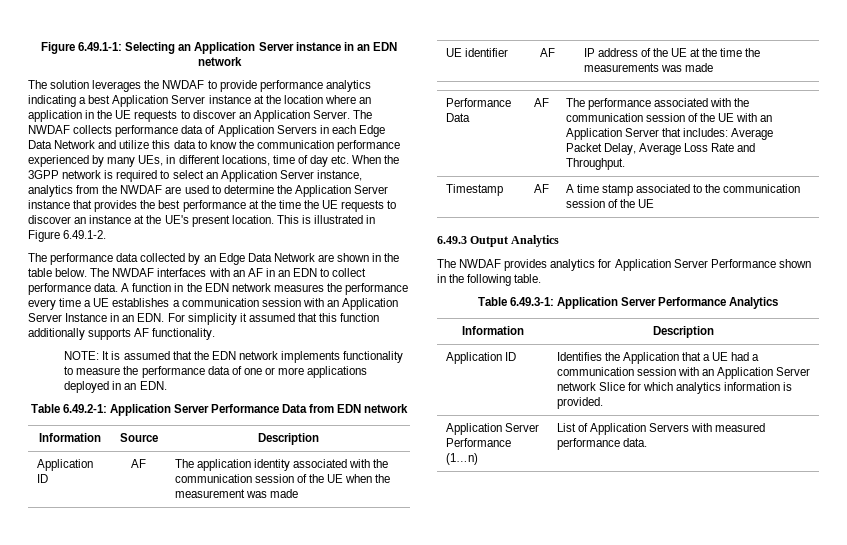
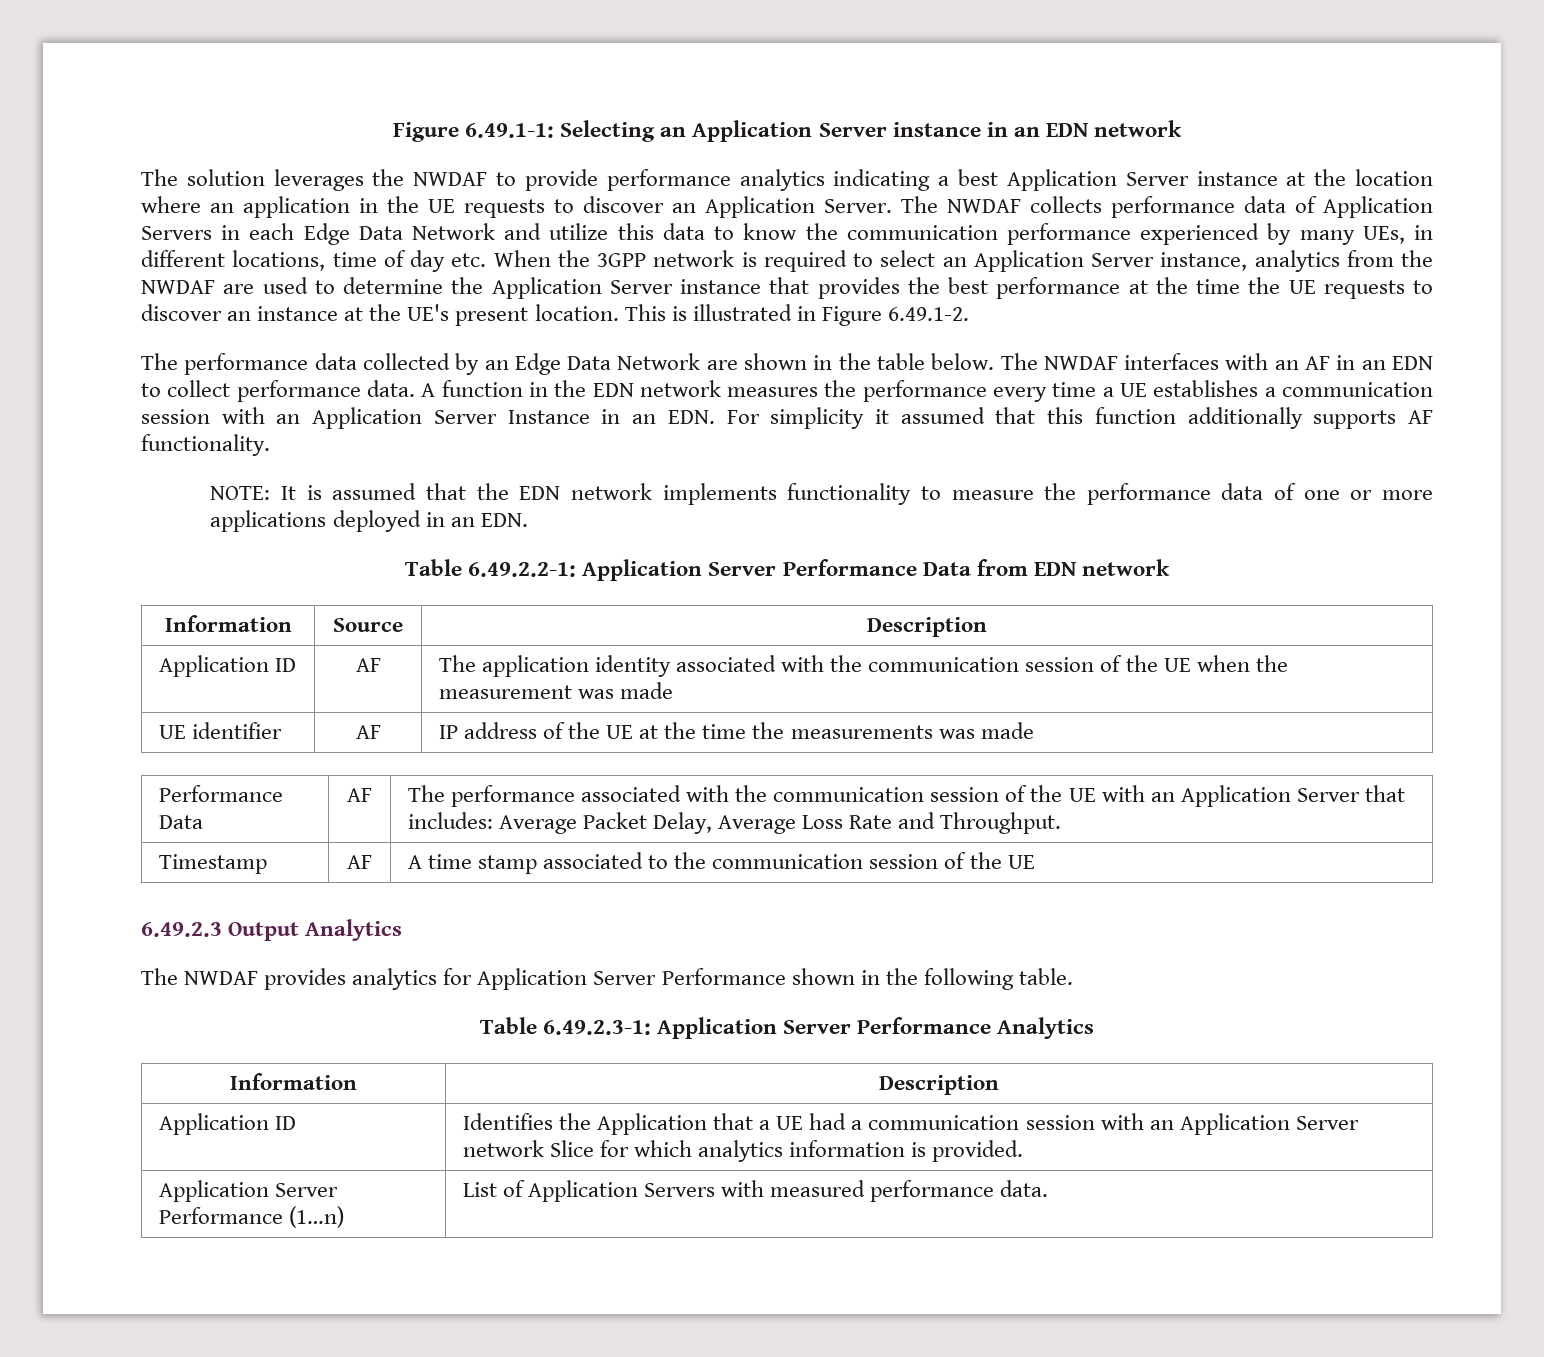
[62,404,107,413] 6.49.2-1: -> [468,562,577,577] 6.49.2.2-1:
[437,236,467,244] 6.49.3 -> [141,922,222,937] 6.49.2.3
[509,297,554,306] 6.49.3-1: -> [542,1020,651,1035] 6.49.2.3-1:

